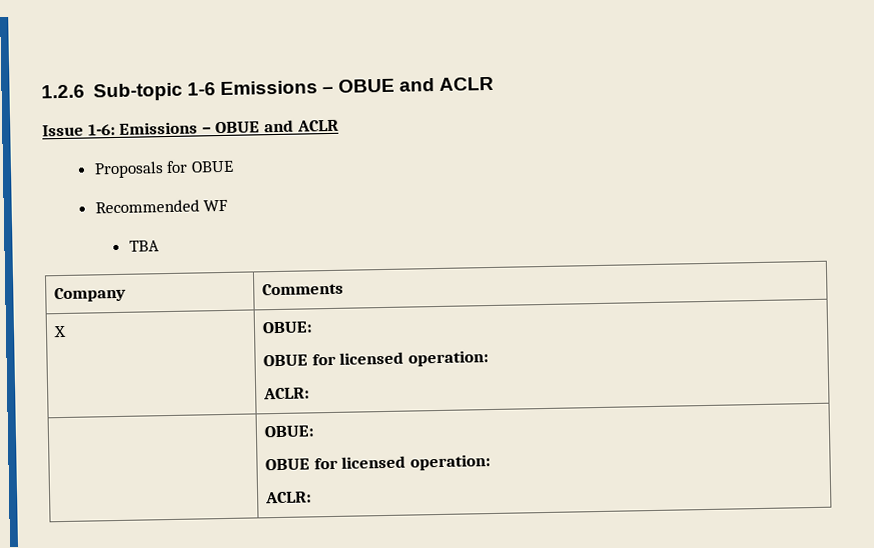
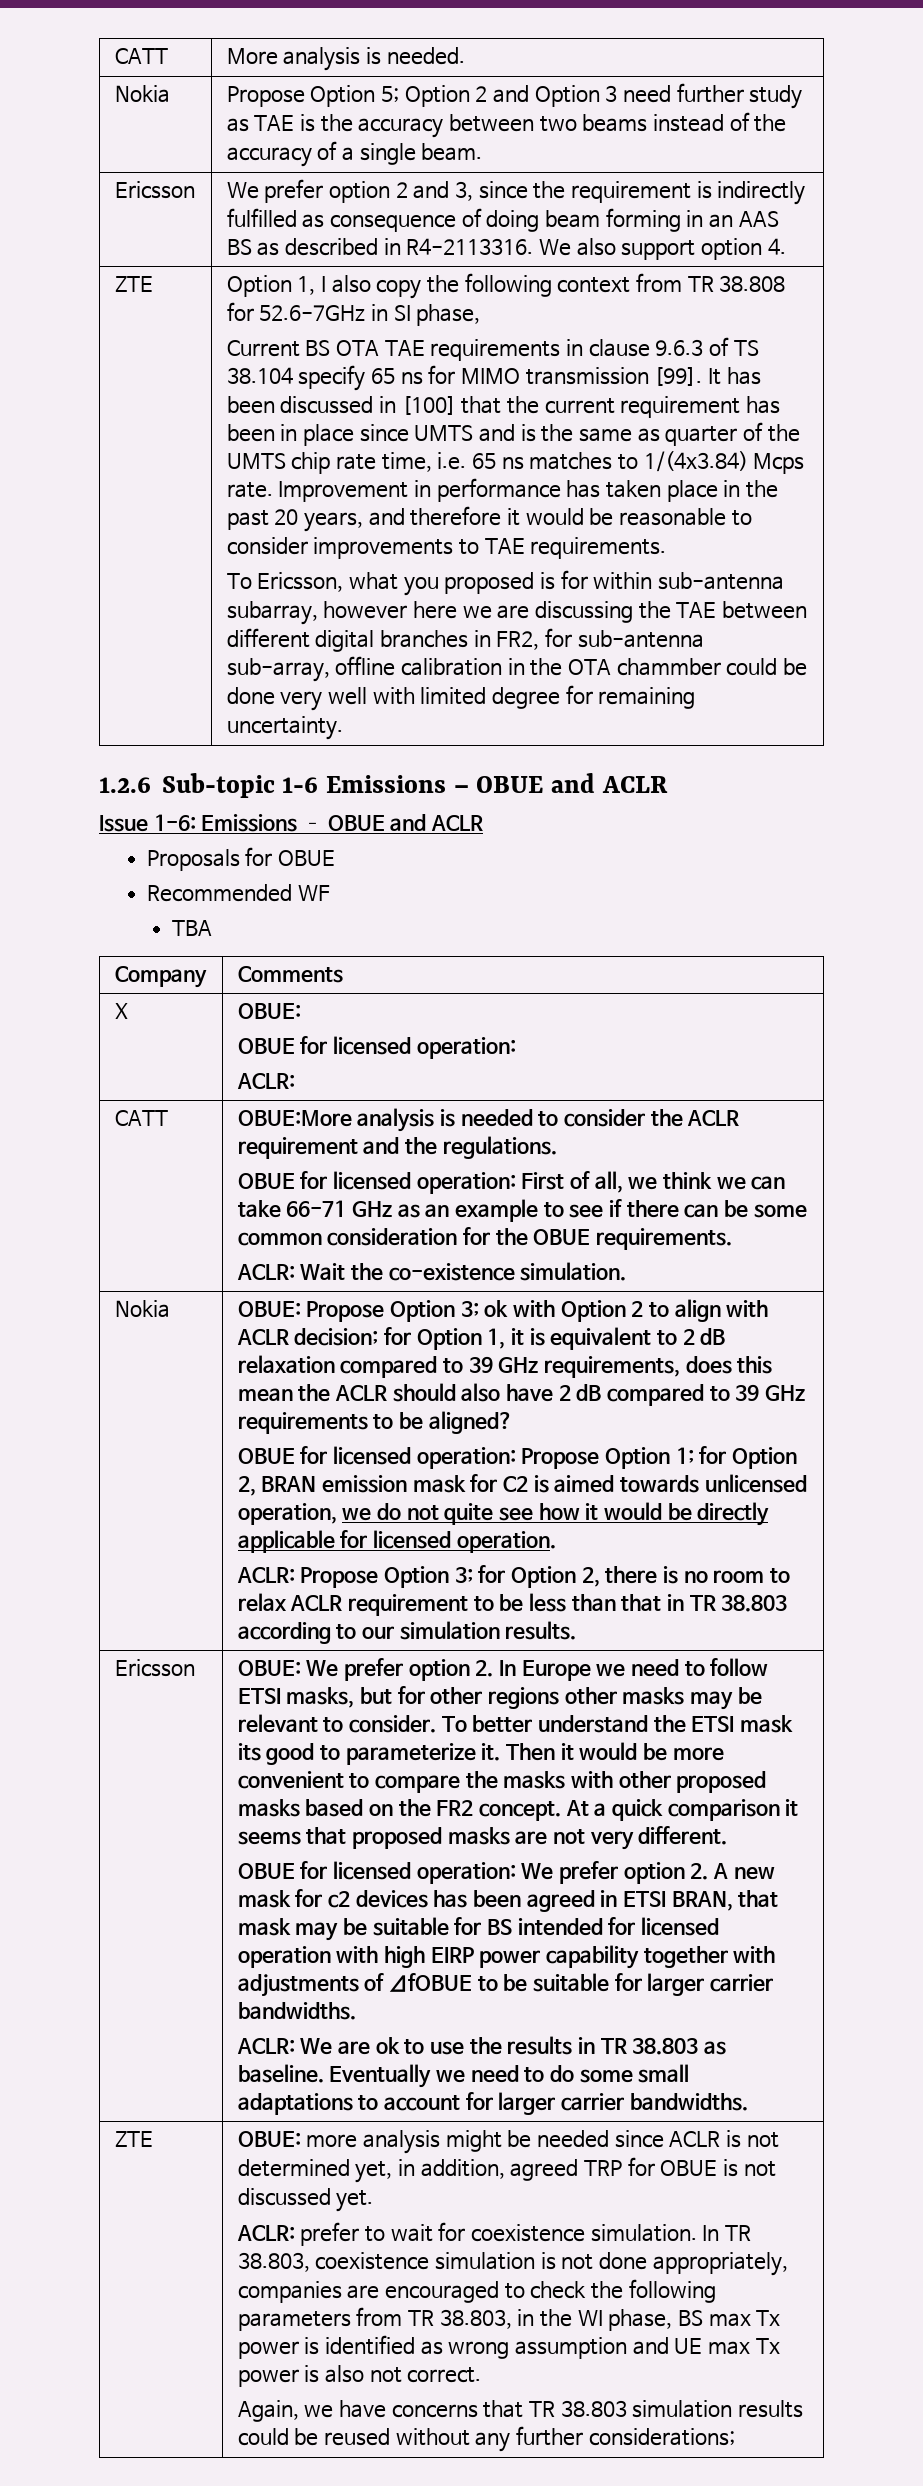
(41, 91) none -> [114,48,168,64] [226,47,465,71] [114,85,170,103] [226,83,803,109] [226,112,787,138] [226,141,483,167] [114,181,195,199] [226,179,806,205] [226,208,779,232] [226,238,786,260] [114,276,153,292] [226,273,786,299] [226,302,481,326] [226,337,759,361] [226,365,761,391] [226,396,781,418] [226,422,800,446] [226,451,805,474] [226,478,779,502] [226,506,752,532] [226,537,667,559] [226,570,785,596] [226,601,808,625] [226,628,704,652] [226,656,808,682] [226,685,696,711] [226,716,343,740] CATT | More analysis is needed. // Nokia | Propose Option 5; Option 2 and Option 3 need further study as TAE is the accuracy between two beams instead of the accuracy of a single beam. // Ericsson | We prefer option 2 and 3, since the requirement is indirectly fulfilled as consequence of doing beam forming in an AAS BS as described in R4-2113316. We also support option 4. // ZTE | Option 1, I also copy the following context from TR 38.808 for 52.6-7GHz in SI phase, // Current BS OTA TAE requirements in clause 9.6.3 of TS 38.104 specify 65 ns for MIMO transmission [99]. It has been discussed in [100] that the current requirement has been in place since UMTS and is the same as quarter of the UMTS chip rate time, i.e. 65 ns matches to 1/(4x3.84) Mcps rate. Improvement in performance has taken place in the past 20 years, and therefore it would be reasonable to consider improvements to TAE requirements. // To Ericsson, what you proposed is for within sub-antenna subarray, however here we are discussing the TAE between different digital branches in FR2, for sub-antenna sub-array, offline calibration in the OTA chammber could be done very well with limited degree for remaining uncertainty. //
[263,425,315,438] [264,454,491,471] [264,491,312,504] | OBUE: // OBUE for licensed operation: // ACLR: -> [114,1110,168,1126] [237,1108,740,1132] [237,1136,557,1159] [237,1171,786,1194] [237,1199,807,1222] [237,1227,733,1250] [236,1262,627,1281] [114,1300,170,1318] [237,1299,769,1322] [236,1327,726,1350] [237,1355,773,1378] [237,1383,806,1406] [237,1411,513,1434] [237,1446,798,1469] [237,1474,807,1496] [237,1502,770,1526] [237,1530,556,1553] [236,1565,791,1588] [237,1593,788,1616] [237,1621,577,1644] [114,1659,195,1677] [237,1658,769,1681] [237,1686,762,1710] [237,1714,793,1733] [237,1742,724,1765] [237,1771,767,1793] [237,1799,799,1821] [237,1826,728,1850] [237,1861,775,1884] [237,1889,779,1912] [237,1917,720,1941] [237,1945,776,1969] [237,1973,774,1997] [237,2002,356,2020] [236,2036,727,2055] [237,2064,690,2088] [237,2092,748,2115] [114,2131,153,2147] [237,2130,779,2154] [237,2157,776,2183] [237,2188,374,2212] [236,2222,752,2246] [237,2252,788,2276] [237,2279,716,2303] [237,2307,781,2331] [237,2335,780,2359] [237,2365,482,2387] [237,2400,804,2422] [237,2426,735,2452] CATT | OBUE:More analysis is needed to consider the ACLR requirement and the regulations. // OBUE for licensed operation: First of all, we think we can take 66-71 GHz as an example to see if there can be some common consideration for the OBUE requirements. // ACLR: Wait the co-existence simulation. // Nokia | OBUE: Propose Option 3; ok with Option 2 to align with ACLR decision; for Option 1, it is equivalent to 2 dB relaxation compared to 39 GHz requirements, does this mean the ACLR should also have 2 dB compared to 39 GHz requirements to be aligned? // OBUE for licensed operation: Propose Option 1; for Option 2, BRAN emission mask for C2 is aimed towards unlicensed operation, we do not quite see how it would be directly applicable for licensed operation. // ACLR: Propose Option 3; for Option 2, there is no room to relax ACLR requirement to be less than that in TR 38.803 according to our simulation results. // Ericsson | OBUE: We prefer option 2. In Europe we need to follow ETSI masks, but for other regions other masks may be relevant to consider. To better understand the ETSI mask its good to parameterize it. Then it would be more convenient to compare the masks with other proposed masks based on the FR2 concept. At a quick comparison it seems that proposed masks are not very different. // OBUE for licensed operation: We prefer option 2. A new mask for c2 devices has been agreed in ETSI BRAN, that mask may be suitable for BS intended for licensed operation with high EIRP power capability together with adjustments of ΔfOBUE to be suitable for larger carrier bandwidths. // ACLR: We are ok to use the results in TR 38.803 as baseline. Eventually we need to do some small adaptations to account for larger carrier bandwidths. // ZTE | OBUE: more analysis might be needed since ACLR is not determined yet, in addition, agreed TRP for OBUE is not discussed yet. // ACLR: prefer to wait for coexistence simulation. In TR 38.803, coexistence simulation is not done appropriately, companies are encouraged to check the following parameters from TR 38.803, in the WI phase, BS max Tx power is identified as wrong assumption and UE max Tx power is also not correct. // Again, we have concerns that TR 38.803 simulation results could be reused without any further considerations;

